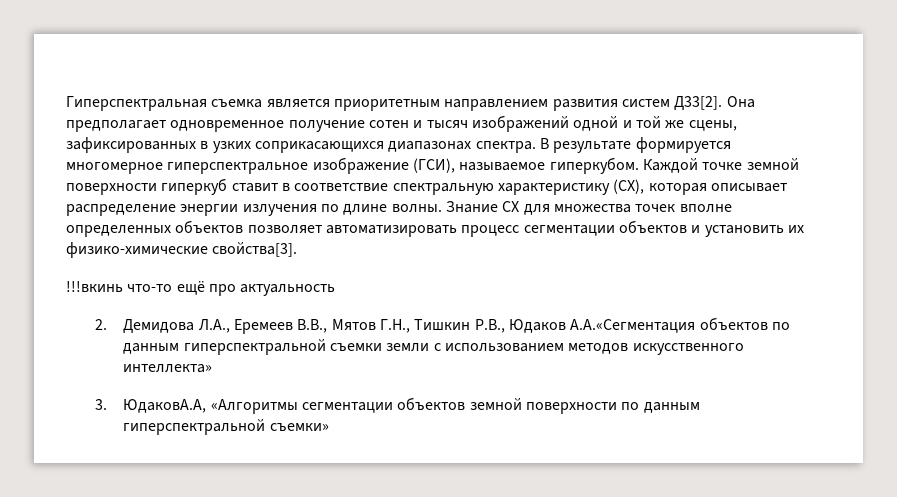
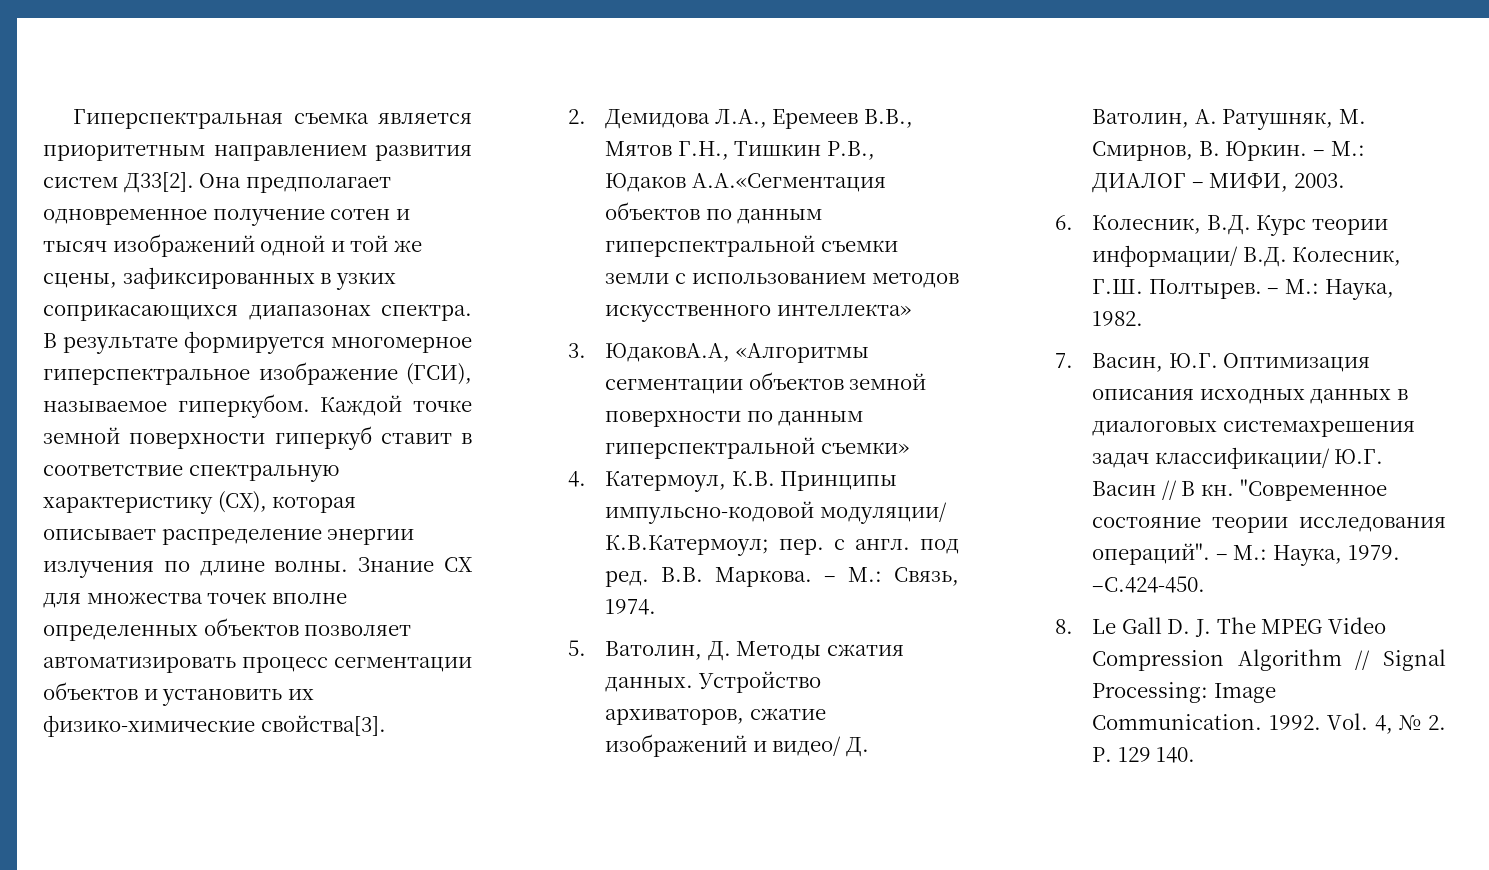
[66,281,336,296] // !!!вкинь что-то ещё про актуальность -> (386, 725) none
(329, 427) none -> [567,471,898,492] [605,501,947,524] [605,535,959,556] [605,567,959,587] [605,599,657,615] [567,640,904,661] [605,671,821,693] [605,708,826,725] [605,734,869,757] [1092,109,1366,130] [1092,141,1365,161] [1092,173,1345,193] [1054,215,1388,236] [1092,245,1402,267] [1092,279,1394,300] [1092,311,1144,326] [1054,353,1371,372] [1092,389,1408,404] [1092,421,1415,437] [1092,447,1384,469] [1092,479,1387,501] [1092,517,1446,533] [1092,543,1400,566] [1092,576,1206,593] [1054,617,1386,637] [1092,649,1446,671] [1092,682,1276,703] [1092,713,1446,734] [1092,747,1196,763] // 4. Катермоул, К.В. Принципы импульсно-кодовой модуляции/ К.В.Катермоул; пер. с англ. под ред. В.В. Маркова. – М.: Связь, 1974. // 5. Ватолин, Д. Методы сжатия данных. Устройство архиваторов, сжатие изображений и видео/ Д. Ватолин, А. Ратушняк, М. Смирнов, В. Юркин. – М.: ДИАЛОГ – МИФИ, 2003. // 6. Колесник, В.Д. Курс теории информации/ В.Д. Колесник, Г.Ш. Полтырев. – М.: Наука, 1982. // 7. Васин, Ю.Г. Оптимизация описания исходных данных в диалоговых системахрешения задач классификации/ Ю.Г. Васин // В кн. "Современное состояние теории исследования операций". – М.: Наука, 1979. –С.424-450. // 8. Le Gall D. J. The MPEG Video Compression Algorithm // Signal Processing: Image Communication. 1992. Vol. 4, № 2. P. 129 140.

